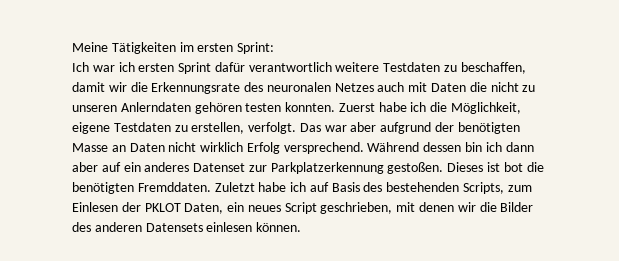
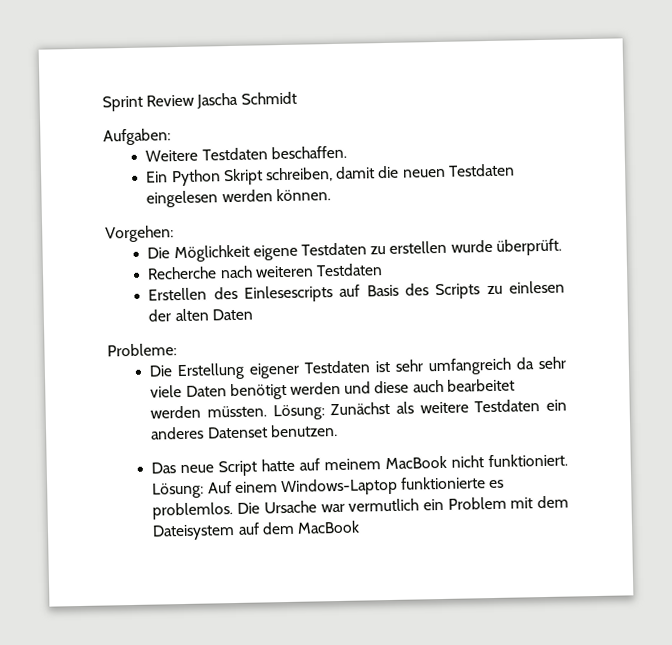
[72,42,275,54] [72,62,526,74] [72,82,536,94] [72,102,522,114] [72,122,520,134] [72,142,534,154] [72,162,544,174] [72,182,532,194] [72,202,534,214] [72,222,302,232] Meine Tätigkeiten im ersten Sprint: // Ich war ich ersten Sprint dafür verantwortlich weitere Testdaten zu beschaffen, damit wir die Erkennungsrate des neuronalen Netzes auch mit Daten die nicht zu unseren Anlerndaten gehören testen konnten. Zuerst habe ich die Möglichkeit, eigene Testdaten zu erstellen, verfolgt. Das war aber aufgrund der benötigten Masse an Daten nicht wirklich Erfolg versprechend. Während dessen bin ich dann aber auf ein anderes Datenset zur Parkplatzerkennung gestoßen. Dieses ist bot die benötigten Fremddaten. Zuletzt habe ich auf Basis des bestehenden Scripts, zum Einlesen der PKLOT Daten, ein neues Script geschrieben, mit denen wir die Bilder des anderen Datensets einlesen können. -> [102,91,297,112] [103,128,171,146] [145,145,347,162] [146,163,515,187] [146,188,331,208] [105,225,174,243] [147,238,562,263] [147,263,383,280] [148,280,565,303] [148,308,253,322] [107,343,177,357] [149,356,566,381] [150,378,515,401] [150,399,567,421] [151,424,338,440] [151,453,568,477] [152,476,505,499] [152,495,569,520] [152,520,360,541] Sprint Review Jascha Schmidt // Aufgaben: // Weitere Testdaten beschaffen. // Ein Python Skript schreiben, damit die neuen Testdaten eingelesen werden können. // Vorgehen: // Die Möglichkeit eigene Testdaten zu erstellen wurde überprüft. // Recherche nach weiteren Testdaten // Erstellen des Einlesescripts auf Basis des Scripts zu einlesen der alten Daten // Probleme: // Die Erstellung eigener Testdaten ist sehr umfangreich da sehr viele Daten benötigt werden und diese auch bearbeitet werden müssten. Lösung: Zunächst als weitere Testdaten ein anderes Datenset benutzen. // Das neue Script hatte auf meinem MacBook nicht funktioniert. Lösung: Auf einem Windows-Laptop funktionierte es problemlos. Die Ursache war vermutlich ein Problem mit dem Dateisystem auf dem MacBook

